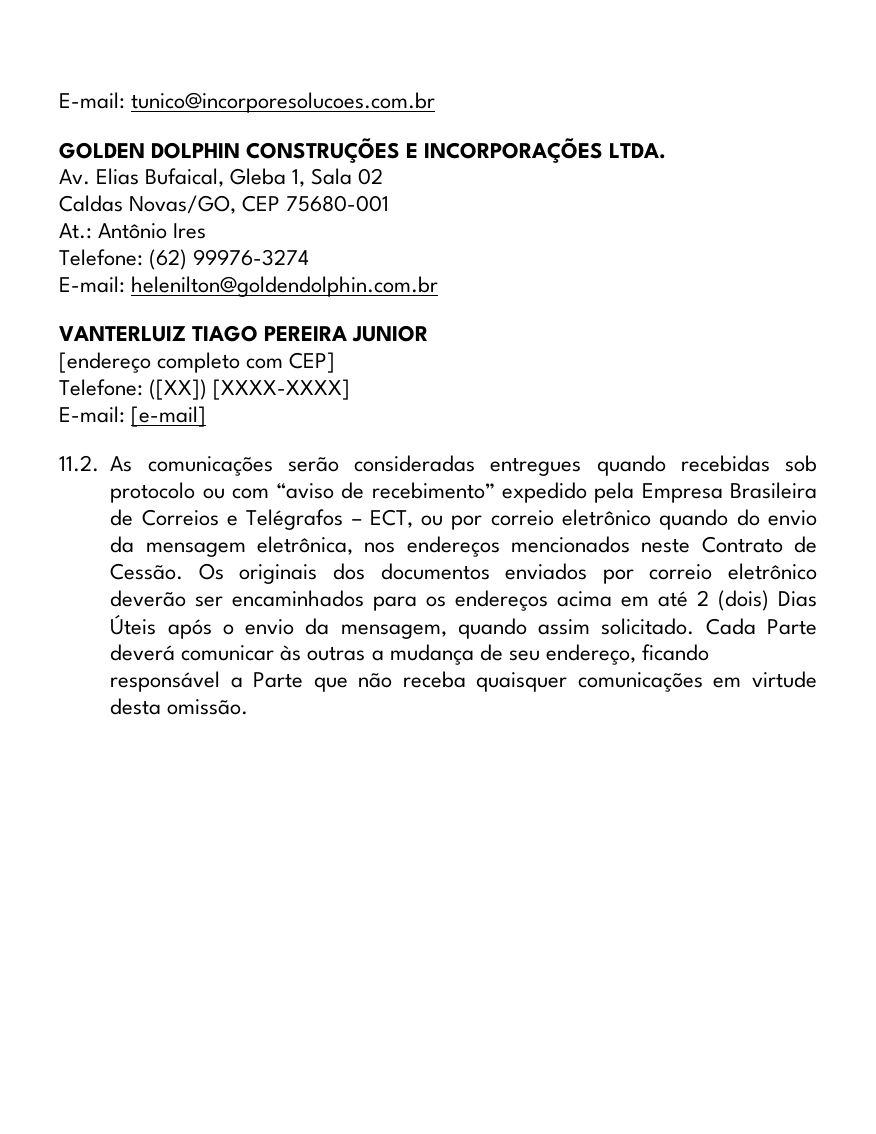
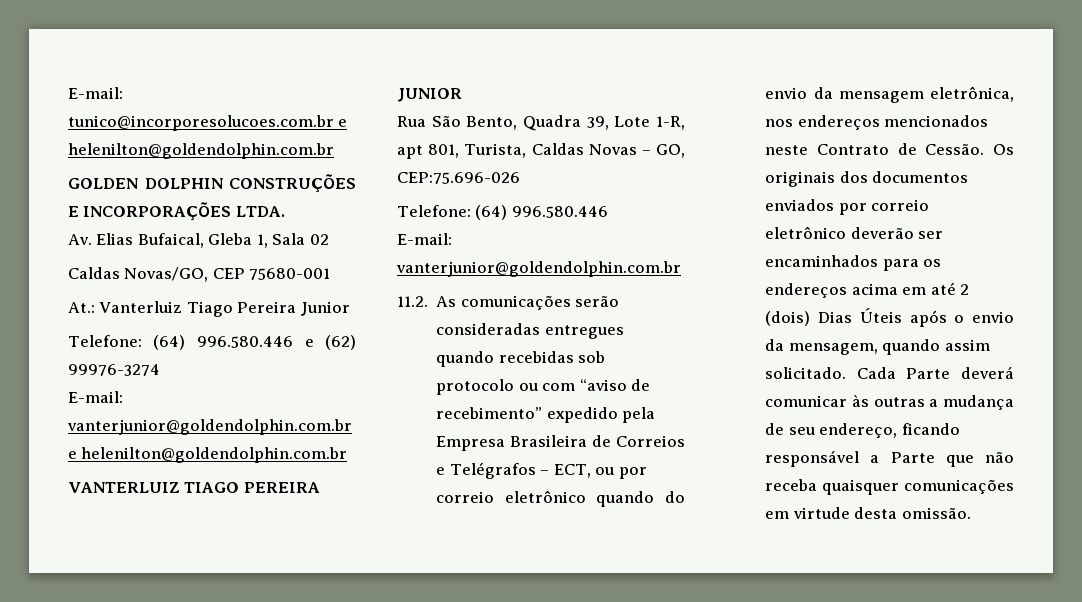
(436, 102) none -> [338,119,348,127] [68,143,334,159] e helenilton@goldendolphin.com.br
[98,223,207,239] [59,249,143,266] Antônio Ires // Telefone: -> [99,301,350,317] [68,335,314,350] Vanterluiz Tiago Pereira Junior // Telefone: (64) 996.580.446 e
(125, 284) none -> [67,419,352,435] [68,451,77,459] vanterjunior@goldendolphin.com.br e
[59,352,336,373] [59,379,351,400] [59,406,207,427] [endereço completo com CEP] // Telefone: ([XX]) [XXXX-XXXX] // E-mail: [e-mail] -> [397,115,685,131] [397,143,685,159] [397,172,520,184] [397,205,608,220] [397,233,452,245] [396,261,681,277] Rua São Bento, Quadra 39, Lote 1-R, apt 801, Turista, Caldas Novas – GO, CEP:75.696-026 // Telefone: (64) 996.580.446 // E-mail: vanterjunior@goldendolphin.com.br

